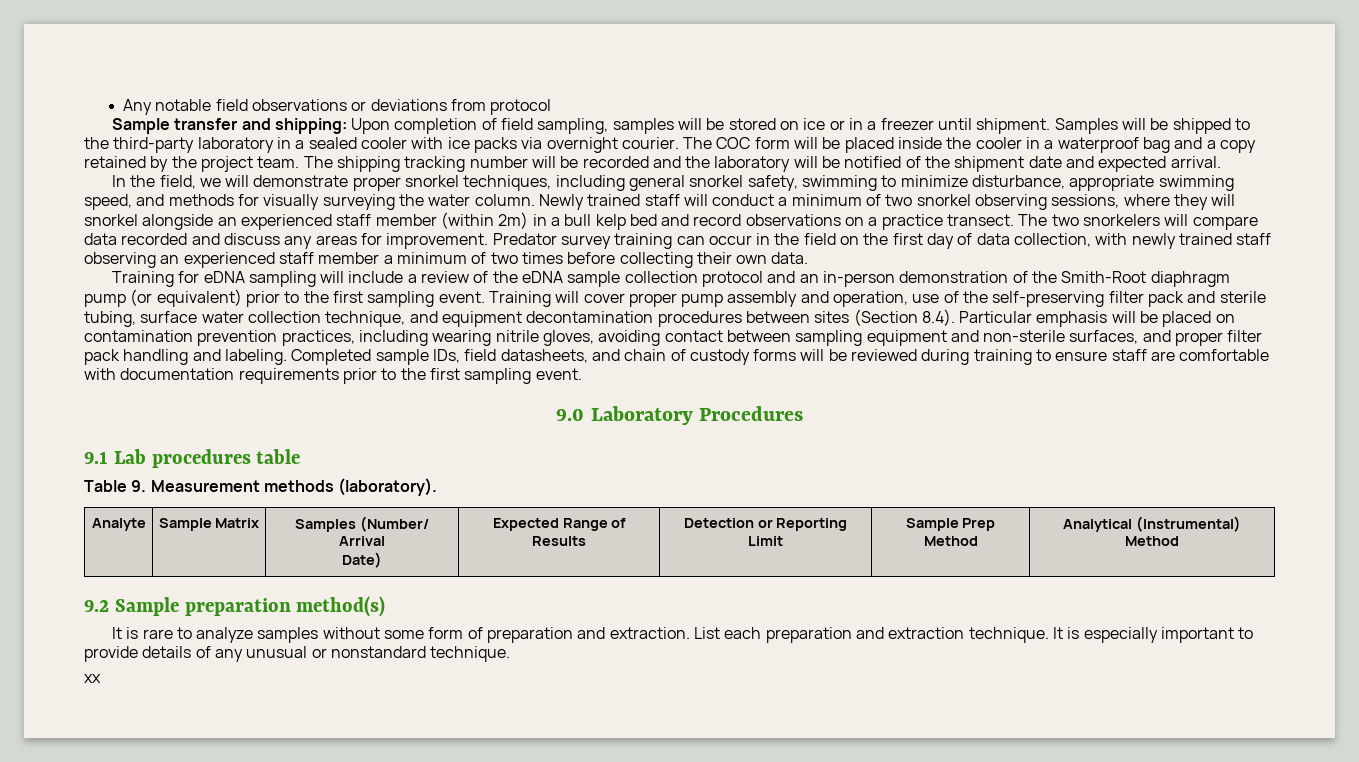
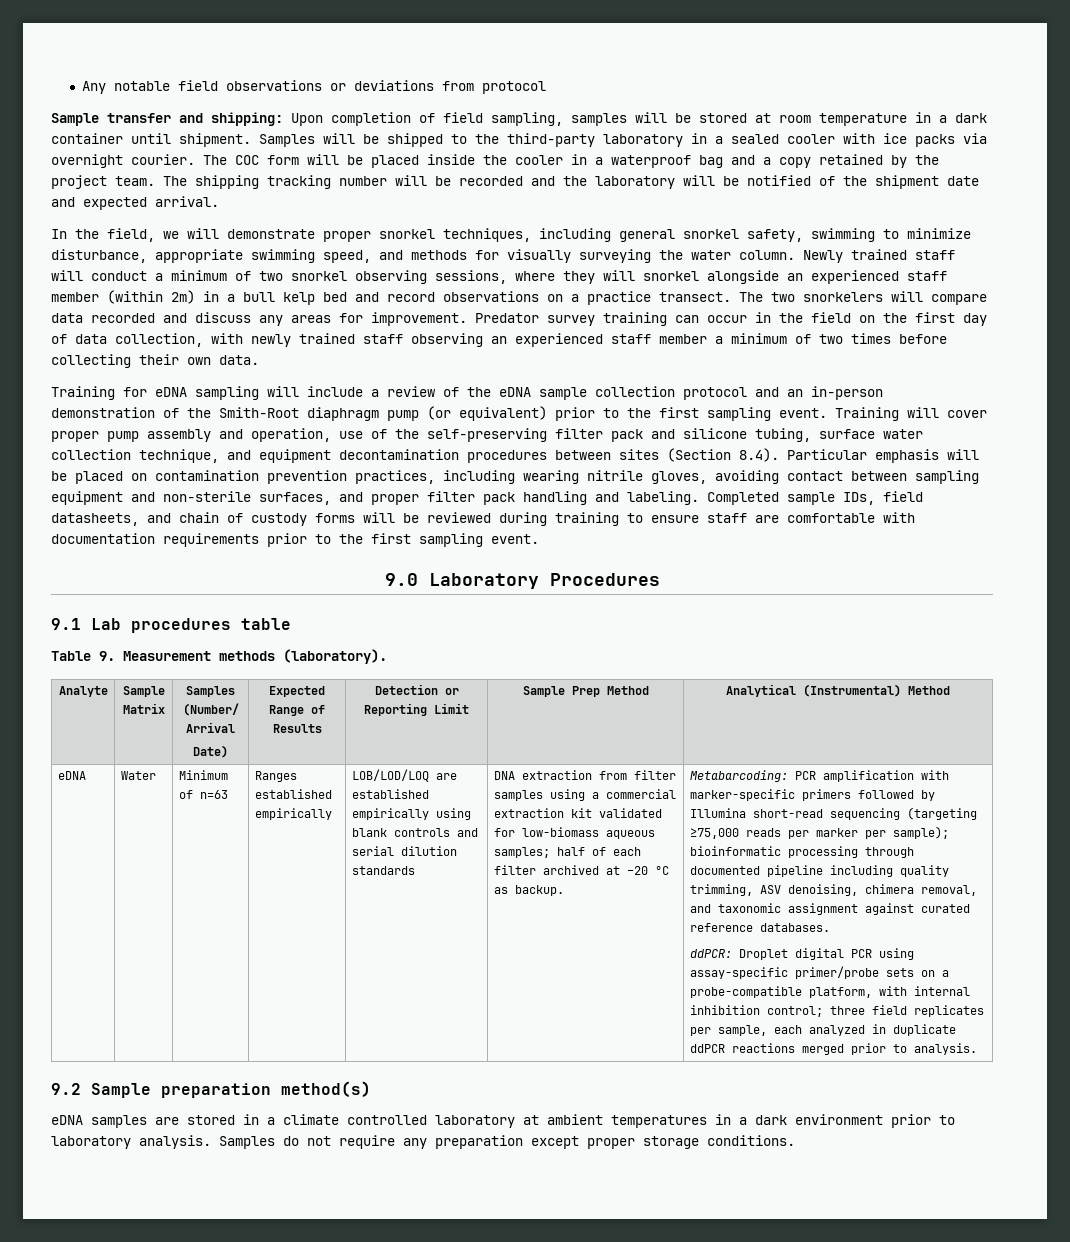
[780,118,934,130] on ice or in a freezer -> [755,112,987,126] [51,133,123,144] at room temperature in a dark container
[1219,291,1266,303] sterile -> [683,428,747,439] silicone
[84,596,386,617] [111,627,1254,643] [84,646,511,662] [84,674,101,683] // 9.2 Sample preparation method(s) // It is rare to analyze samples without some form of preparation and extraction. List each preparation and extraction technique. It is especially important to provide details of any unusual or nonstandard technique. // xx -> [57,771,86,780] [120,771,156,780] [178,770,228,780] [178,790,228,799] [254,771,297,782] [254,789,332,799] [254,808,332,820] [351,769,457,782] [351,789,429,799] [351,808,471,820] [351,828,478,837] [351,846,457,856] [351,866,415,875] [493,770,676,780] [493,789,676,801] [493,808,662,818] [493,827,655,839] [493,847,641,858] [493,865,669,875] [493,885,564,896] [689,770,949,782] [689,789,935,801] [689,807,977,820] [689,826,949,839] [689,846,914,858] [689,865,949,877] [689,884,977,896] [689,903,970,915] [689,923,830,932] [689,948,914,960] [689,966,949,979] [689,986,970,998] [689,1005,984,1017] [689,1024,956,1036] [689,1043,977,1055] [51,1081,371,1098] [51,1114,955,1128] [51,1135,795,1149] // eDNA | Water | Minimum of n=63 | Ranges established empirically | LOB/LOD/LOQ are established empirically using blank controls and serial dilution standards | DNA extraction from filter samples using a commercial extraction kit validated for low-biomass aqueous samples; half of each filter archived at –20 °C as backup. | Metabarcoding: PCR amplification with marker-specific primers followed by Illumina short-read sequencing (targeting ≥75,000 reads per marker per sample); bioinformatic processing through documented pipeline including quality trimming, ASV denoising, chimera removal, and taxonomic assignment against curated reference databases. // ddPCR: Droplet digital PCR using assay-specific primer/probe sets on a probe-compatible platform, with internal inhibition control; three field replicates per sample, each analyzed in duplicate ddPCR reactions merged prior to analysis. // 9.2 Sample preparation method(s) // eDNA samples are stored in a climate controlled laboratory at ambient temperatures in a dark environment prior to laboratory analysis. Samples do not require any preparation except proper storage conditions.

